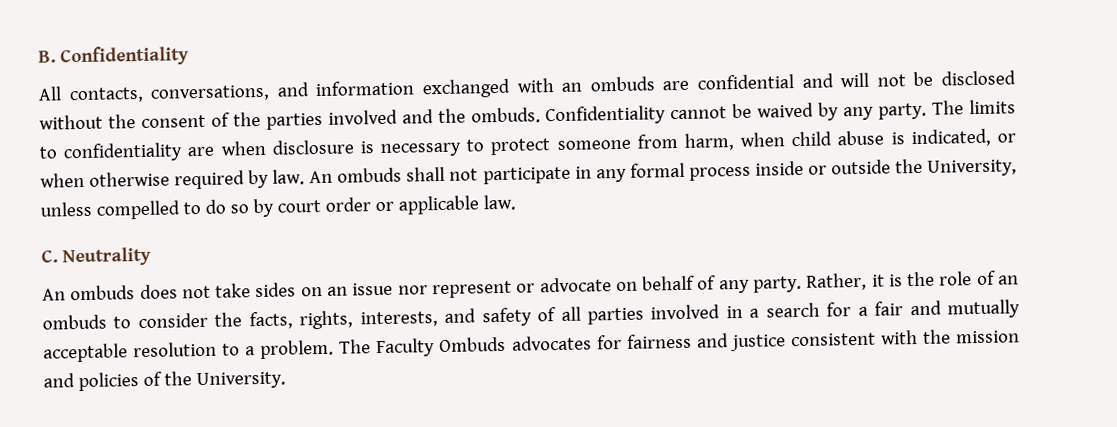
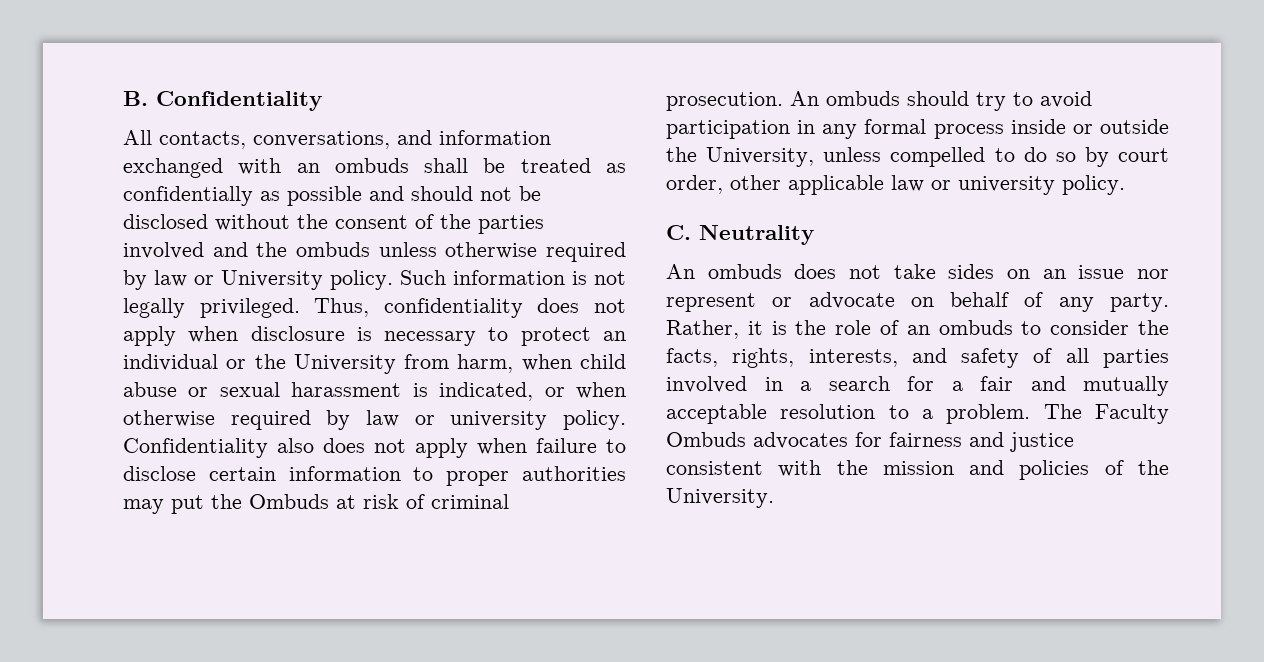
[662,72,870,91] are confidential and will -> [424,158,626,173] [123,186,473,206] shall be treated as confidentially as possible and should
[470,99,1017,126] [39,142,215,163] ombuds. Confidentiality cannot be waived by any party. The limits to confidentiality are -> [296,242,626,262] [123,270,626,290] [123,298,626,318] [123,326,176,346] ombuds unless otherwise required by law or University policy. Such information is not legally privileged. Thus, confidentiality does not apply
[556,139,631,151] someone -> [603,331,626,341] [123,354,396,374] an individual or the University
(885, 138) none -> [188,382,402,397] or sexual harassment
[272,166,571,185] law. An ombuds shall not participate -> [366,410,626,430] [123,438,626,458] [123,466,626,486] [123,494,509,514] [666,91,1092,111] [666,120,790,139] law or university policy. Confidentiality also does not apply when failure to disclose certain information to proper authorities may put the Ombuds at risk of criminal prosecution. An ombuds should try to avoid participation
[324,194,516,215] order or applicable law. -> [666,175,1125,195] order, other applicable law or university policy.

